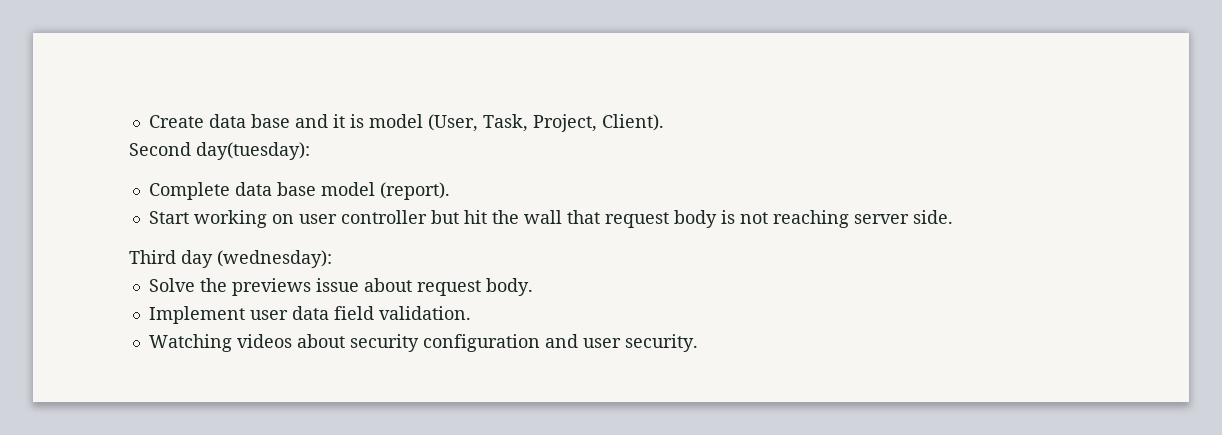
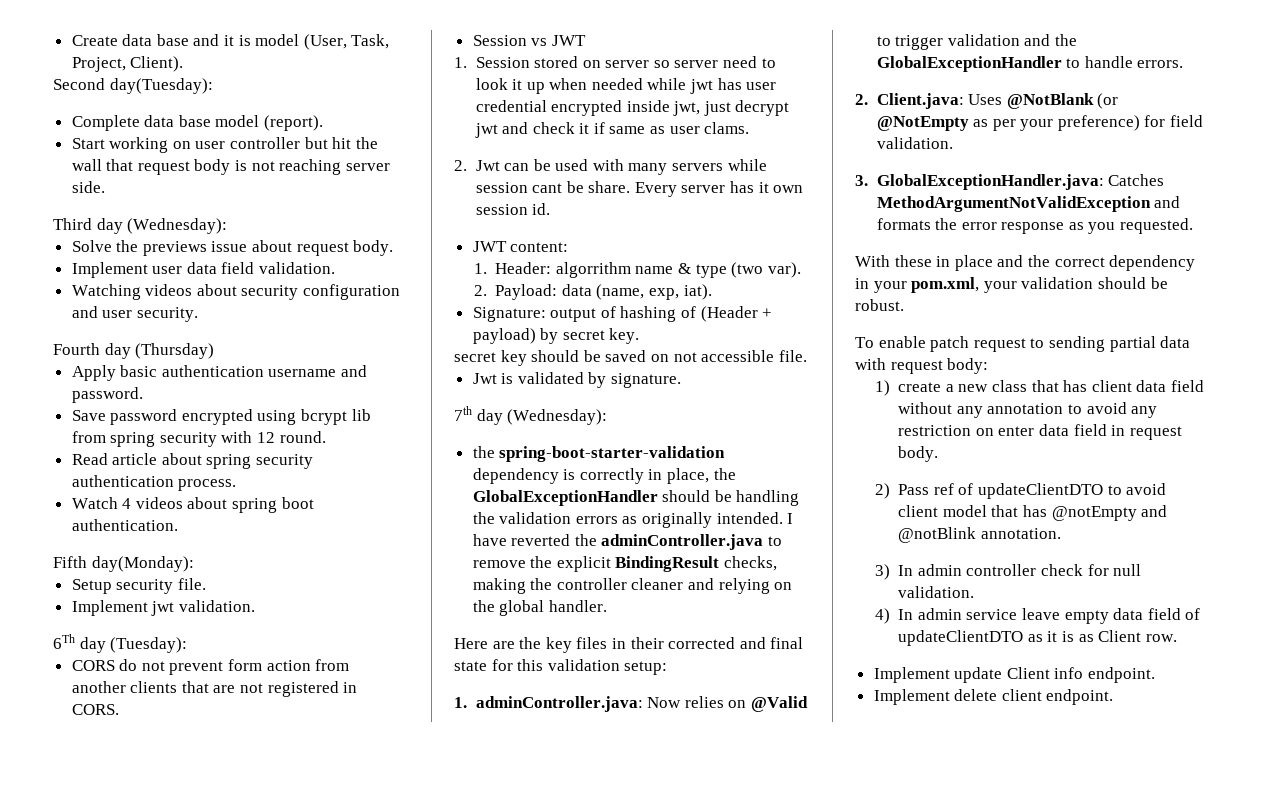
[196,142,310,160] day(tuesday): -> [109,78,213,94] day(Tuesday):
[217,250,332,268] (wednesday): -> [127,218,228,234] (Wednesday):
(698, 343) none -> [53,343,215,359] [71,365,368,381] [71,387,143,403] [71,409,371,425] [71,431,326,447] [71,453,314,469] [71,475,237,491] [71,497,314,513] [71,519,178,531] [53,556,194,572] [71,578,206,594] [71,600,255,616] [53,634,188,653] [71,659,350,675] [71,681,358,697] [71,704,119,715] [472,35,586,46] [454,56,776,68] [475,78,777,94] [475,100,790,116] [474,122,750,138] [454,159,767,175] [475,181,804,197] [475,203,551,215] [472,241,569,252] [473,262,801,278] [473,284,712,300] [472,306,773,322] [472,328,640,344] [454,350,807,366] [472,372,682,388] [454,406,608,425] [472,446,726,462] [472,468,736,484] [472,490,800,506] [472,512,794,528] [472,534,783,550] [472,556,778,572] [472,578,793,594] [472,600,607,616] [454,637,804,653] [454,659,668,675] [454,696,808,712] [876,34,1077,50] [876,56,1184,72] [855,93,1119,109] [876,115,1204,131] [876,137,953,149] [855,174,1165,190] [876,196,1181,212] [876,218,1194,234] [855,255,1196,271] [855,277,1168,293] [855,299,904,311] [855,336,1191,352] [855,358,989,374] [874,380,1205,396] [898,402,1158,418] [898,424,1182,440] [898,446,939,462] [874,483,1167,499] [898,505,1168,521] [898,527,1061,543] [874,564,1142,580] [898,586,975,598] [874,608,1201,624] [898,630,1177,646] [873,667,1156,683] [873,689,1114,705] // Fourth day (Thursday) // Apply basic authentication username and password. // Save password encrypted using bcrypt lib from spring security with 12 round. // Read article about spring security authentication process. // Watch 4 videos about spring boot authentication. // Fifth day(Monday): // Setup security file. // Implement jwt validation. // 6Th day (Tuesday): // CORS do not prevent form action from another clients that are not registered in CORS. // Session vs JWT // 1. Session stored on server so server need to look it up when needed while jwt has user credential encrypted inside jwt, just decrypt jwt and check it if same as user clams. // 2. Jwt can be used with many servers while session cant be share. Every server has it own session id. // JWT content: // 1. Header: algorrithm name & type (two var). // 2. Payload: data (name, exp, iat). // Signature: output of hashing of (Header + payload) by secret key. // secret key should be saved on not accessible file. // Jwt is validated by signature. // 7th day (Wednesday): // the spring-boot-starter-validation dependency is correctly in place, the GlobalExceptionHandler should be handling the validation errors as originally intended. I have reverted the adminController.java to remove the explicit BindingResult checks, making the controller cleaner and relying on the global handler. // Here are the key files in their corrected and final state for this validation setup: // 1. adminController.java: Now relies on @Valid to trigger validation and the GlobalExceptionHandler to handle errors. // 2. Client.java: Uses @NotBlank (or @NotEmpty as per your preference) for field validation. // 3. GlobalExceptionHandler.java: Catches MethodArgumentNotValidException and formats the error response as you requested. // With these in place and the correct dependency in your pom.xml, your validation should be robust. // To enable patch request to sending partial data with request body: // 1) create a new class that has client data field without any annotation to avoid any restriction on enter data field in request body. // 2) Pass ref of updateClientDTO to avoid client model that has @notEmpty and @notBlink annotation. // 3) In admin controller check for null validation. // 4) In admin service leave empty data field of updateClientDTO as it is as Client row. // Implement update Client info endpoint. // Implement delete client endpoint.

